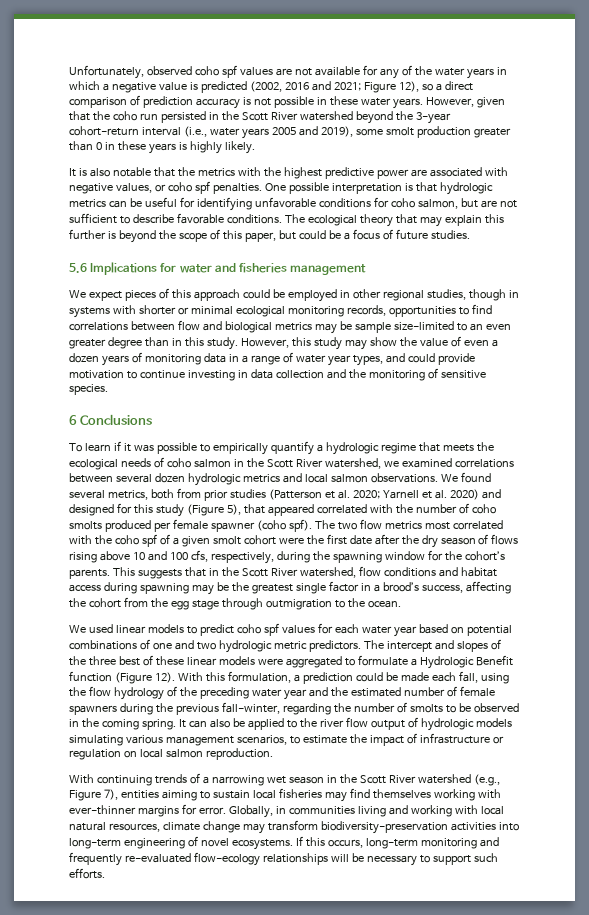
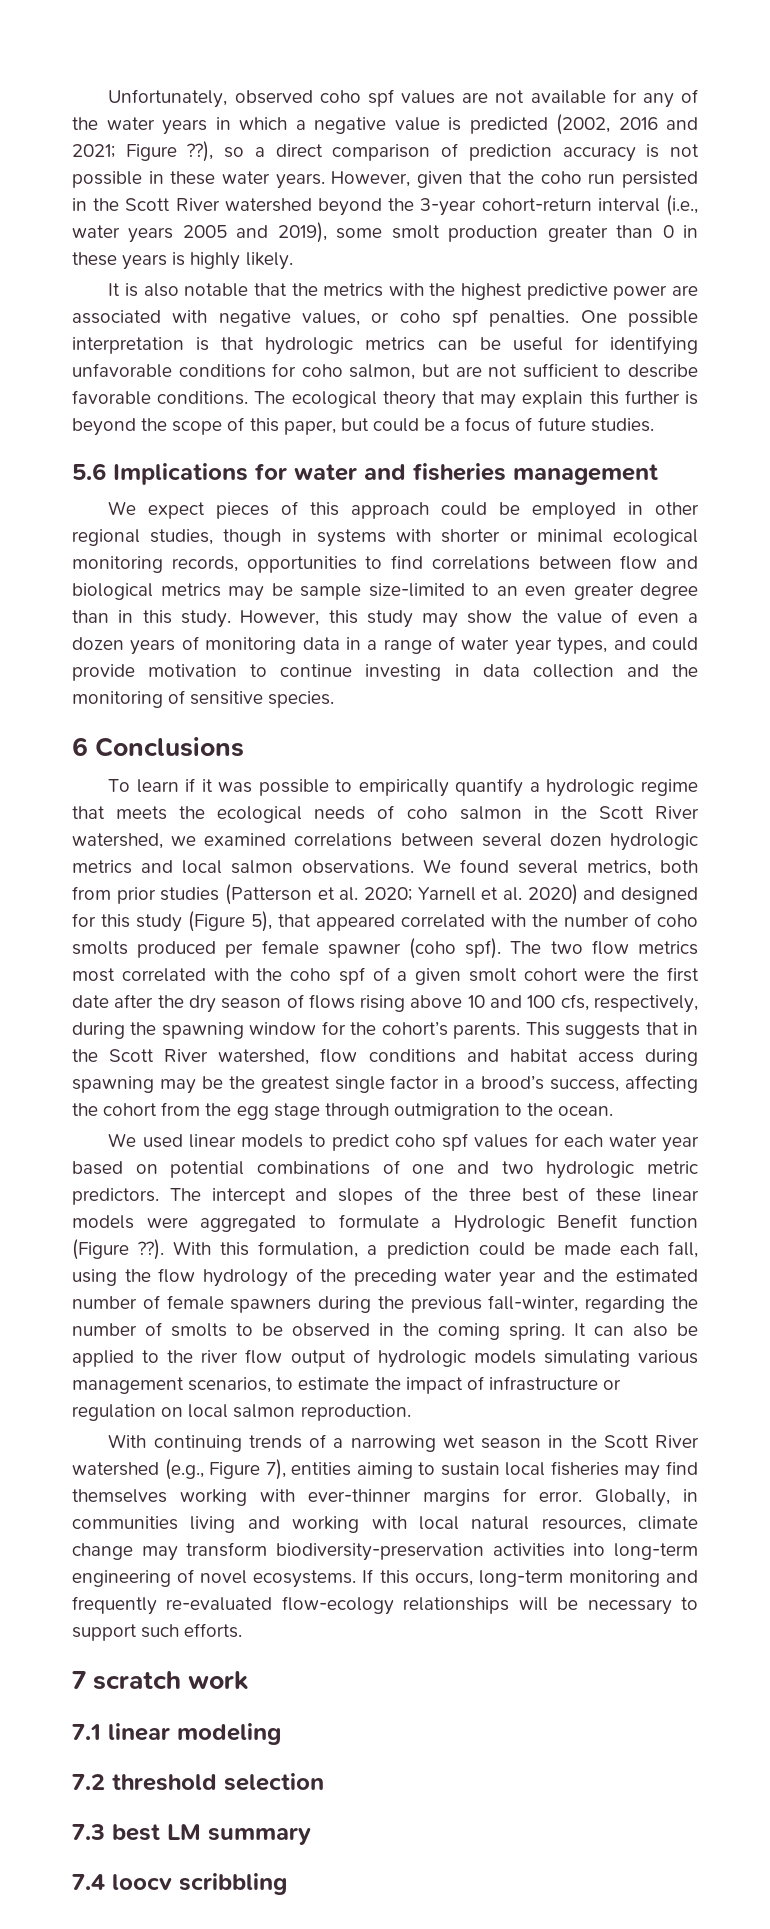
[398,81,419,92] 12), -> [186,141,214,162] ??),
[154,672,175,683] 12). -> [137,1239,165,1260] ??).
(105, 873) none -> [72,1671,249,1690] [72,1723,281,1745] [72,1773,324,1791] [72,1824,311,1845] [72,1873,287,1895] // 7 scratch work // 7.1 linear modeling // 7.2 threshold selection // 7.3 best LM summary // 7.4 loocv scribbling

